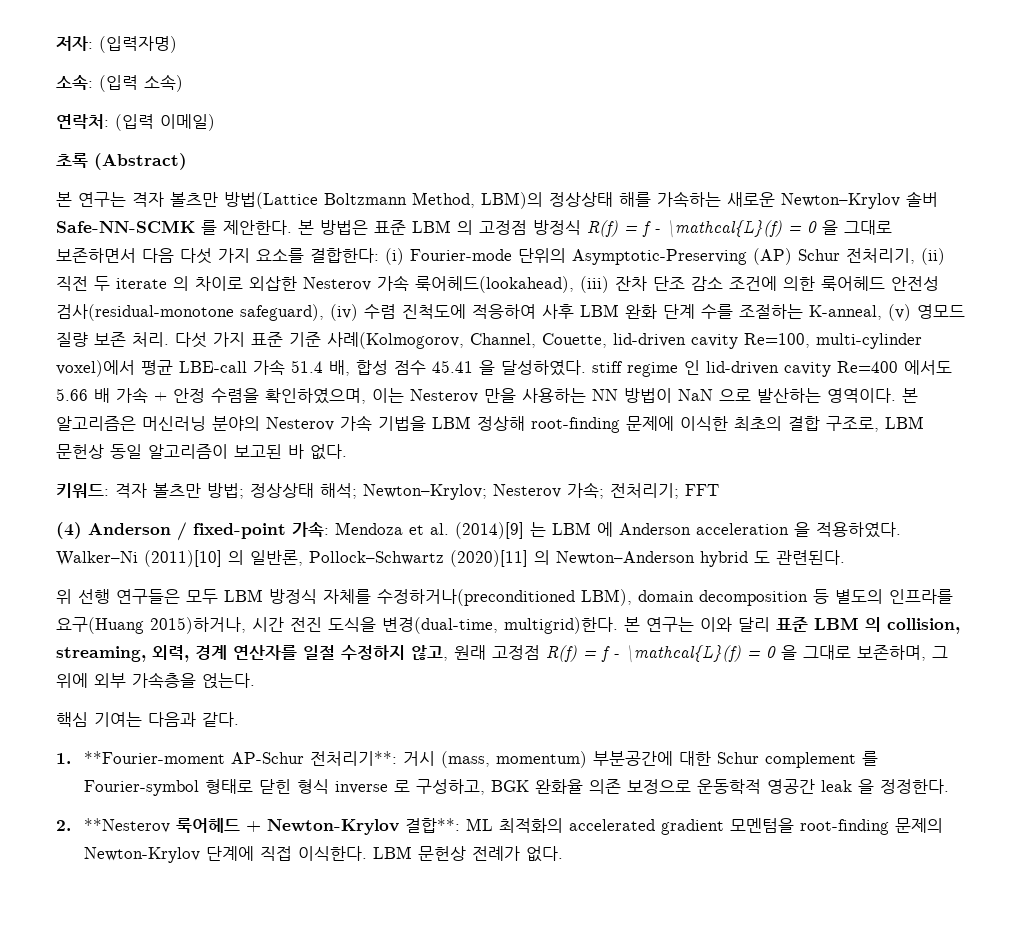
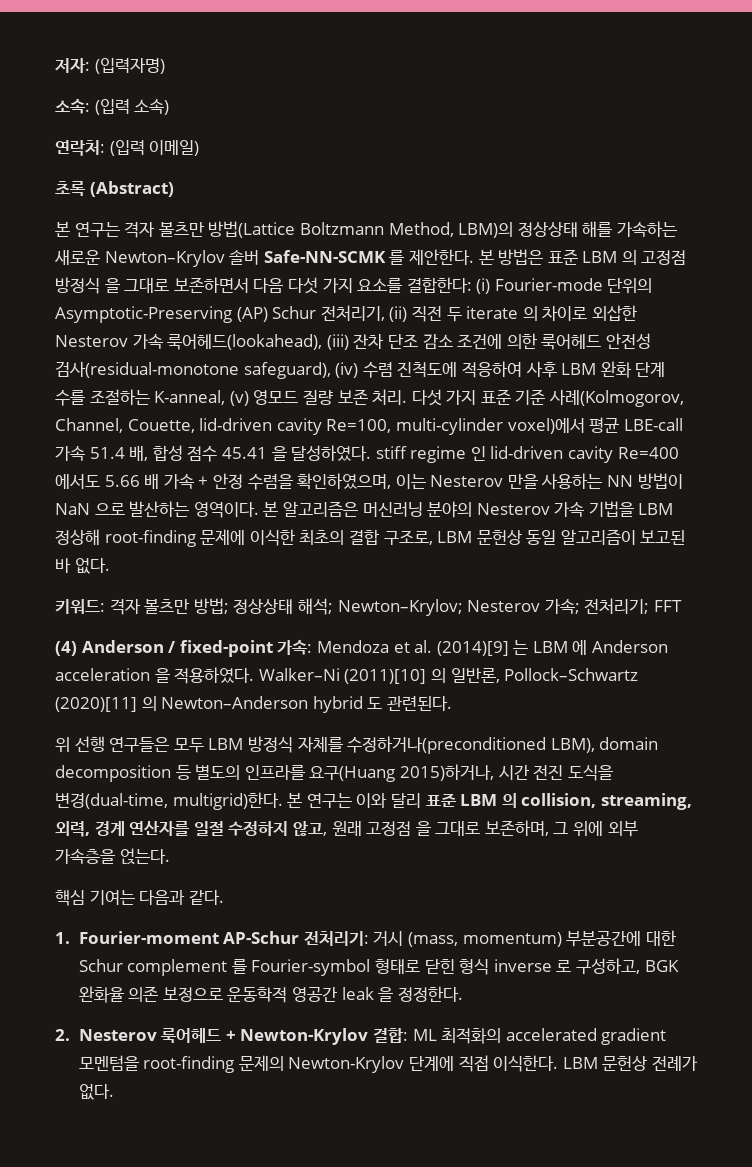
[587,220,817,238] R(f) = f - \mathcal{L}(f) = 0 -> (100, 285) none
[546,645,776,663] R(f) = f - \mathcal{L}(f) = 0 -> (412, 828) none
[84,751,398,766] **Fourier-moment AP-Schur 전처리기**: -> [78,931,369,946] Fourier-moment AP-Schur 전처리기:
[84,818,171,833] **Nesterov -> [78,1029,157,1041] Nesterov
[405,818,461,833] 결합**: -> [372,1028,408,1043] 결합:

